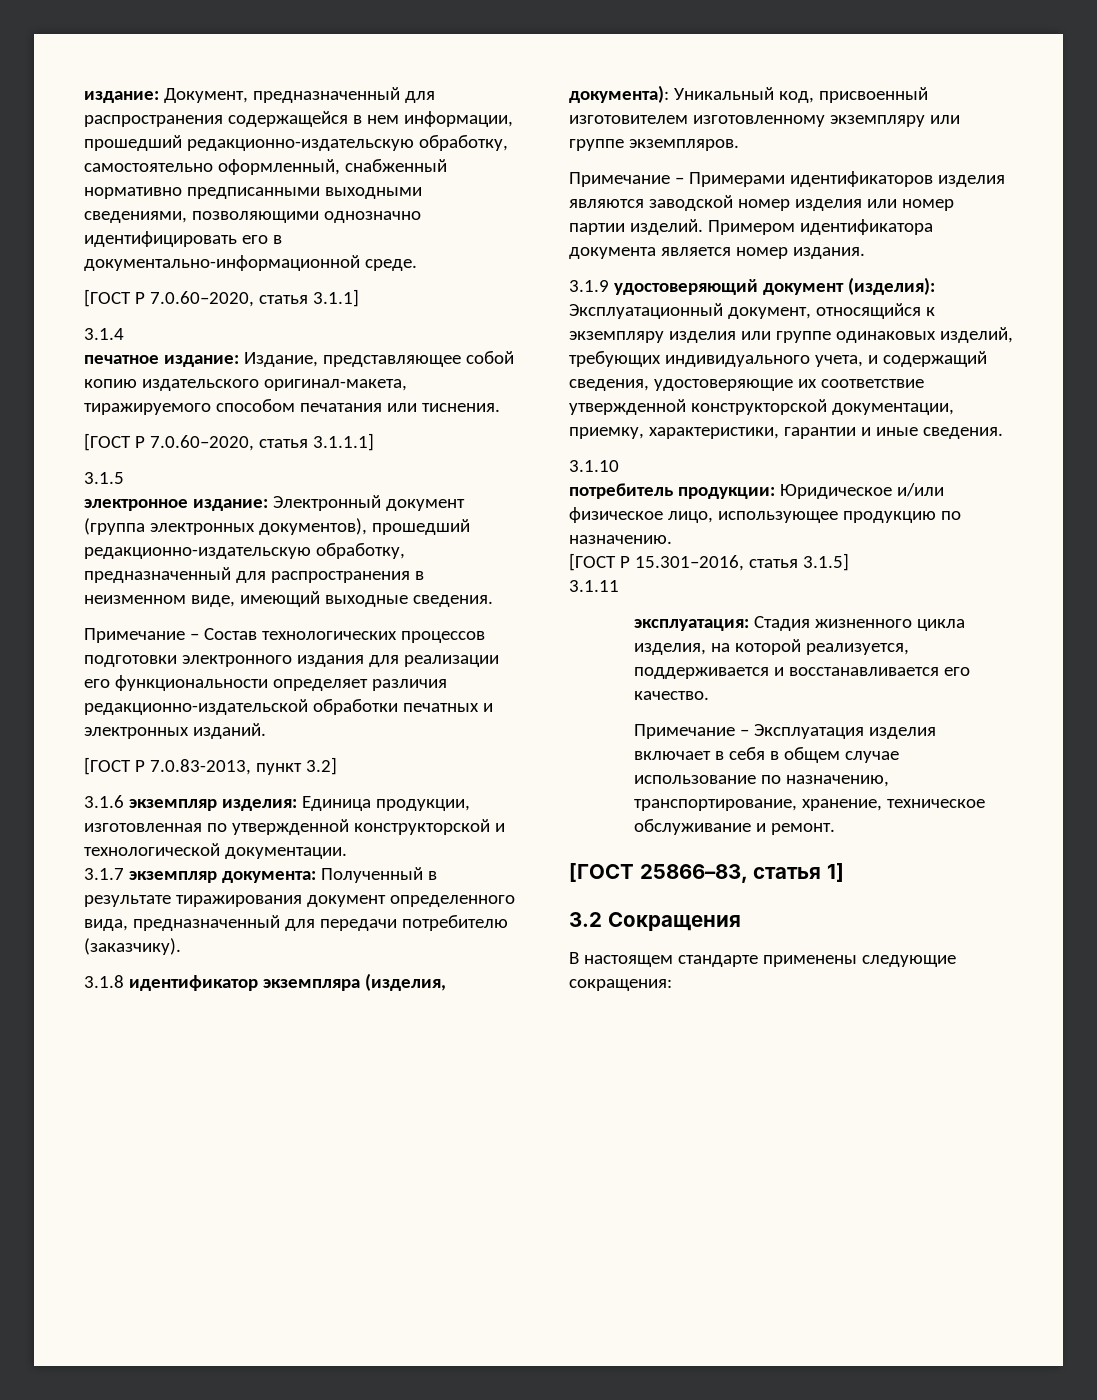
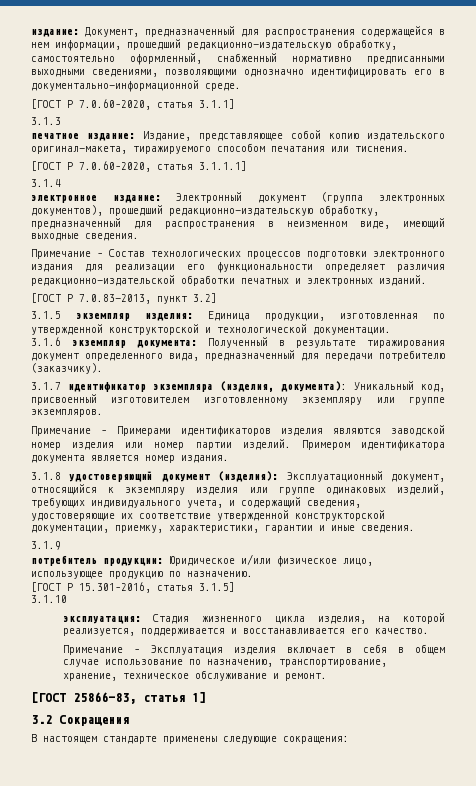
[84,328,124,340] 3.1.4 -> [31,117,61,125] 3.1.3
[84,472,124,484] 3.1.5 -> [31,179,61,187] 3.1.4
[84,795,124,808] 3.1.6 -> [31,311,61,319] 3.1.5
[84,868,124,880] 3.1.7 -> [31,337,61,346] 3.1.6
[84,975,124,988] 3.1.8 -> [31,382,61,390] 3.1.7
[569,280,609,292] 3.1.9 -> [31,472,61,480] 3.1.8
[569,460,619,472] 3.1.10 -> [31,541,61,550] 3.1.9
[569,580,619,592] 3.1.11 -> [31,595,67,603] 3.1.10

